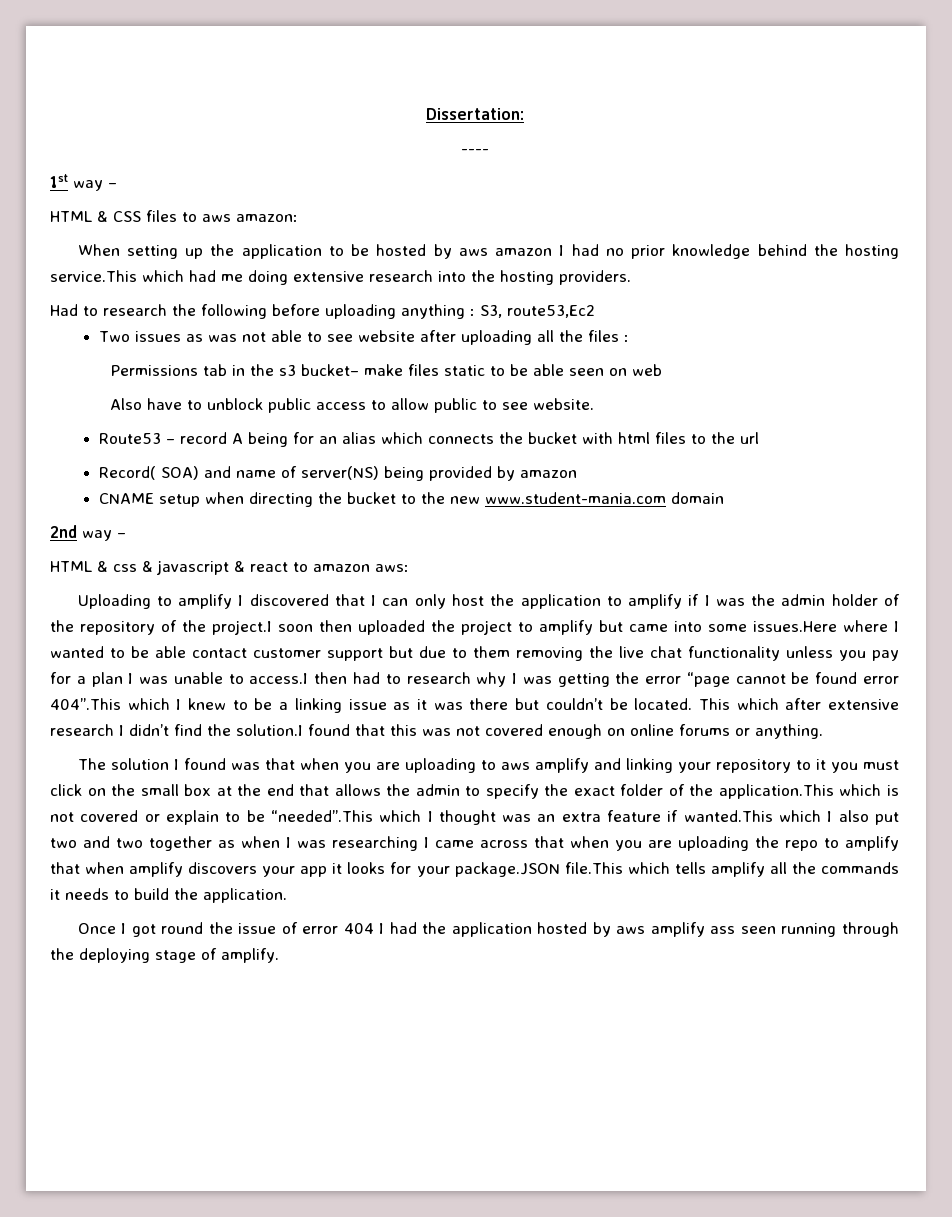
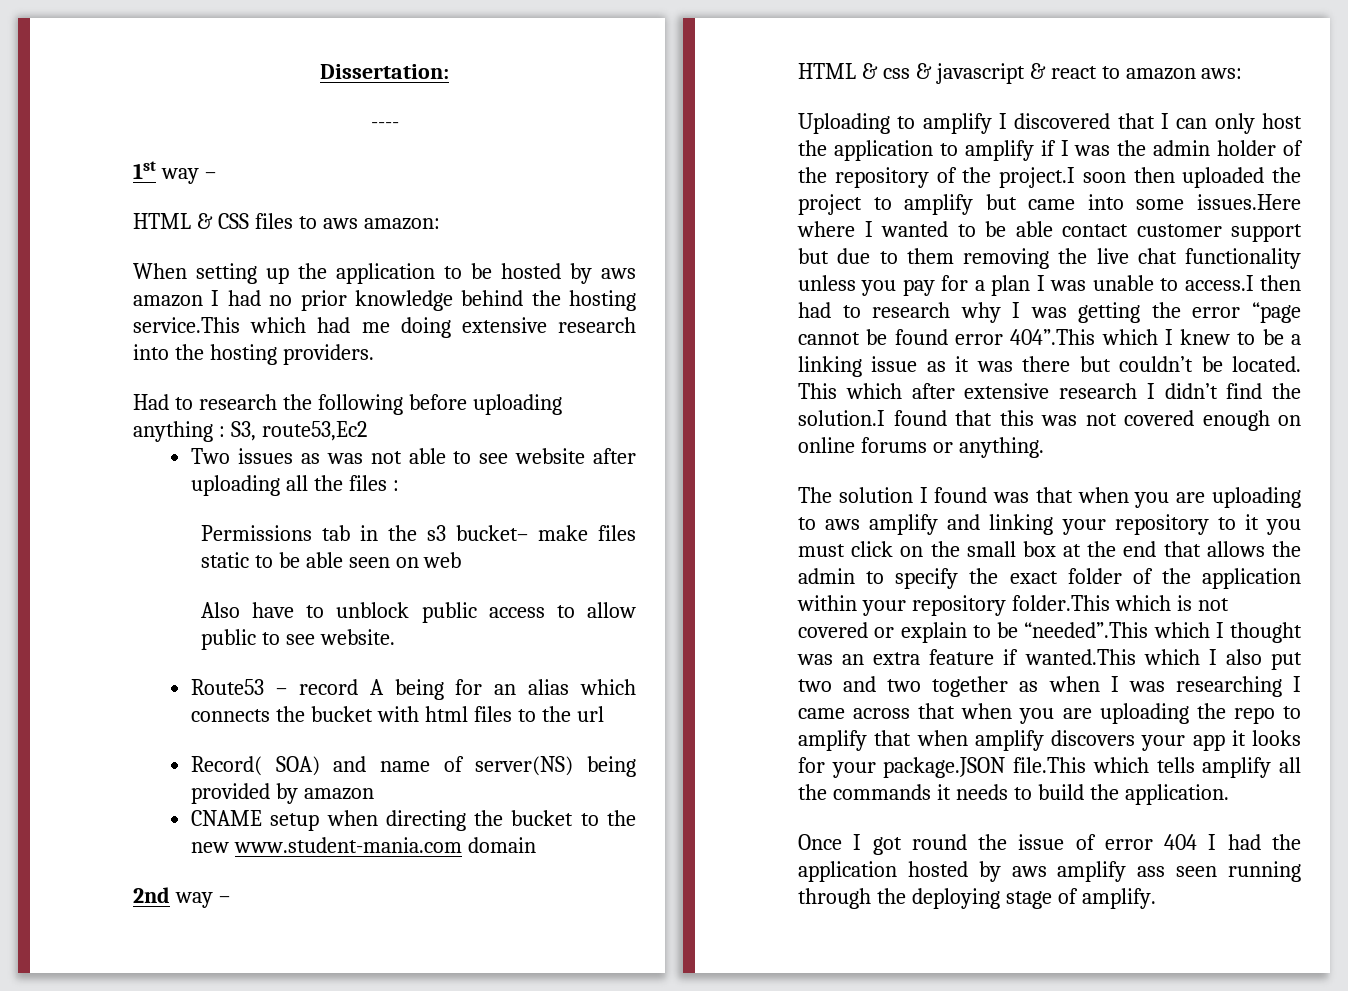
[718,784,834,799] application.This -> [1202,568,1301,589] [797,595,1110,616] application within your repository folder.This

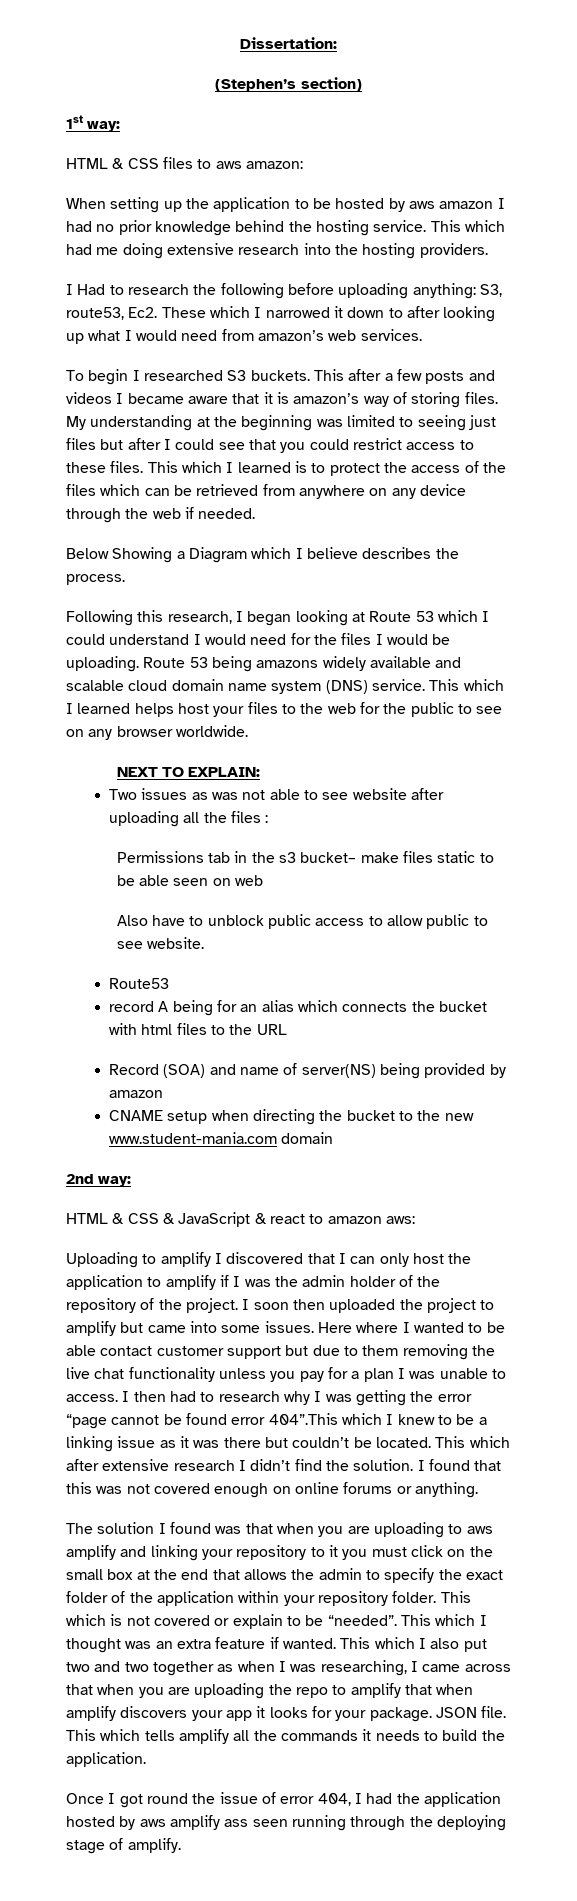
[370,122,399,129] ---- -> [215,77,362,92] (Stephen’s section)
[160,168,216,184] way – -> [87,121,121,132] way:
[133,317,240,333] service.This -> [373,220,461,232] service. This
(374, 354) none -> [66,284,73,295] I
[133,421,367,442] anything : S3, route53,Ec2 -> [412,283,502,299] [66,306,496,322] [66,329,422,344] [66,369,495,385] [66,392,498,408] [66,415,496,431] [66,438,474,453] [66,461,506,476] [66,484,466,499] [66,507,256,523] [66,547,459,563] [66,574,125,585] [66,610,490,626] [66,633,451,645] [66,656,462,672] [66,679,504,694] [66,702,503,717] [66,725,248,740] [116,767,261,777] anything: S3, route53, Ec2. These which I narrowed it down to after looking up what I would need from amazon’s web services. // To begin I researched S3 buckets. This after a few posts and videos I became aware that it is amazon’s way of storing files. My understanding at the beginning was limited to seeing just files but after I could see that you could restrict access to these files. This which I learned is to protect the access of the files which can be retrieved from anywhere on any device through the web if needed. // Below Showing a Diagram which I believe describes the process. // Following this research, I began looking at Route 53 which I could understand I would need for the files I would be uploading. Route 53 being amazons widely available and scalable cloud domain name system (DNS) service. This which I learned helps host your files to the web for the public to see on any browser worldwide. // NEXT TO EXPLAIN:
[275,688,287,695] – -> (169, 983) //
[576,706,604,722] [191,756,320,776] url // Record( SOA) -> [256,1024,287,1035] [108,1064,206,1078] URL // Record (SOA)
[174,892,230,908] [798,63,1025,84] way – // HTML & css & javascript -> [98,1176,132,1187] [66,1212,251,1227] way: // HTML & CSS & JavaScript
[999,167,1075,188] project.I -> [185,1298,250,1313] project. I
[1197,194,1301,210] issues.Here -> [264,1321,352,1333] issues. Here
[1184,275,1254,291] access.I -> [66,1391,130,1402] access. I
[798,410,885,426] solution.I -> [353,1459,425,1471] solution. I
[1011,595,1110,611] folder.This -> [392,1591,471,1603] folder. This
[1024,622,1149,638] “needed”.This -> [327,1614,431,1626] “needed”. This
[1024,649,1136,665] wanted.This -> [282,1637,371,1649] wanted. This
[1175,676,1282,697] researching -> [320,1660,407,1676] researching,
[883,757,1087,778] package.JSON file.This -> [369,1706,507,1722] [66,1729,96,1741] package. JSON file. This
[1164,834,1198,850] 404 -> [317,1793,351,1806] 404,

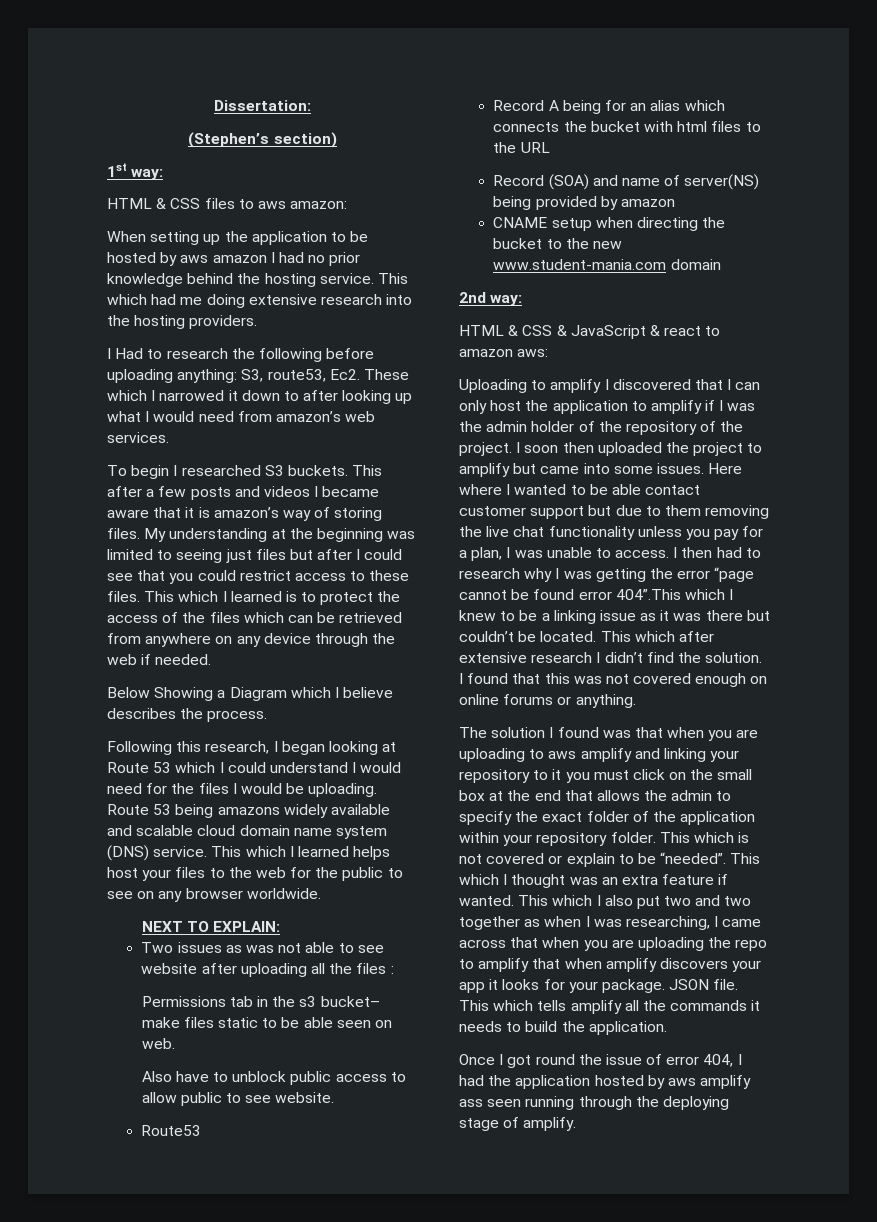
[235,875,264,886] web -> [141,1038,175,1049] web.
[108,1001,154,1012] record -> [493,100,545,111] Record
[363,1368,394,1382] plan -> [471,547,503,561] plan,

